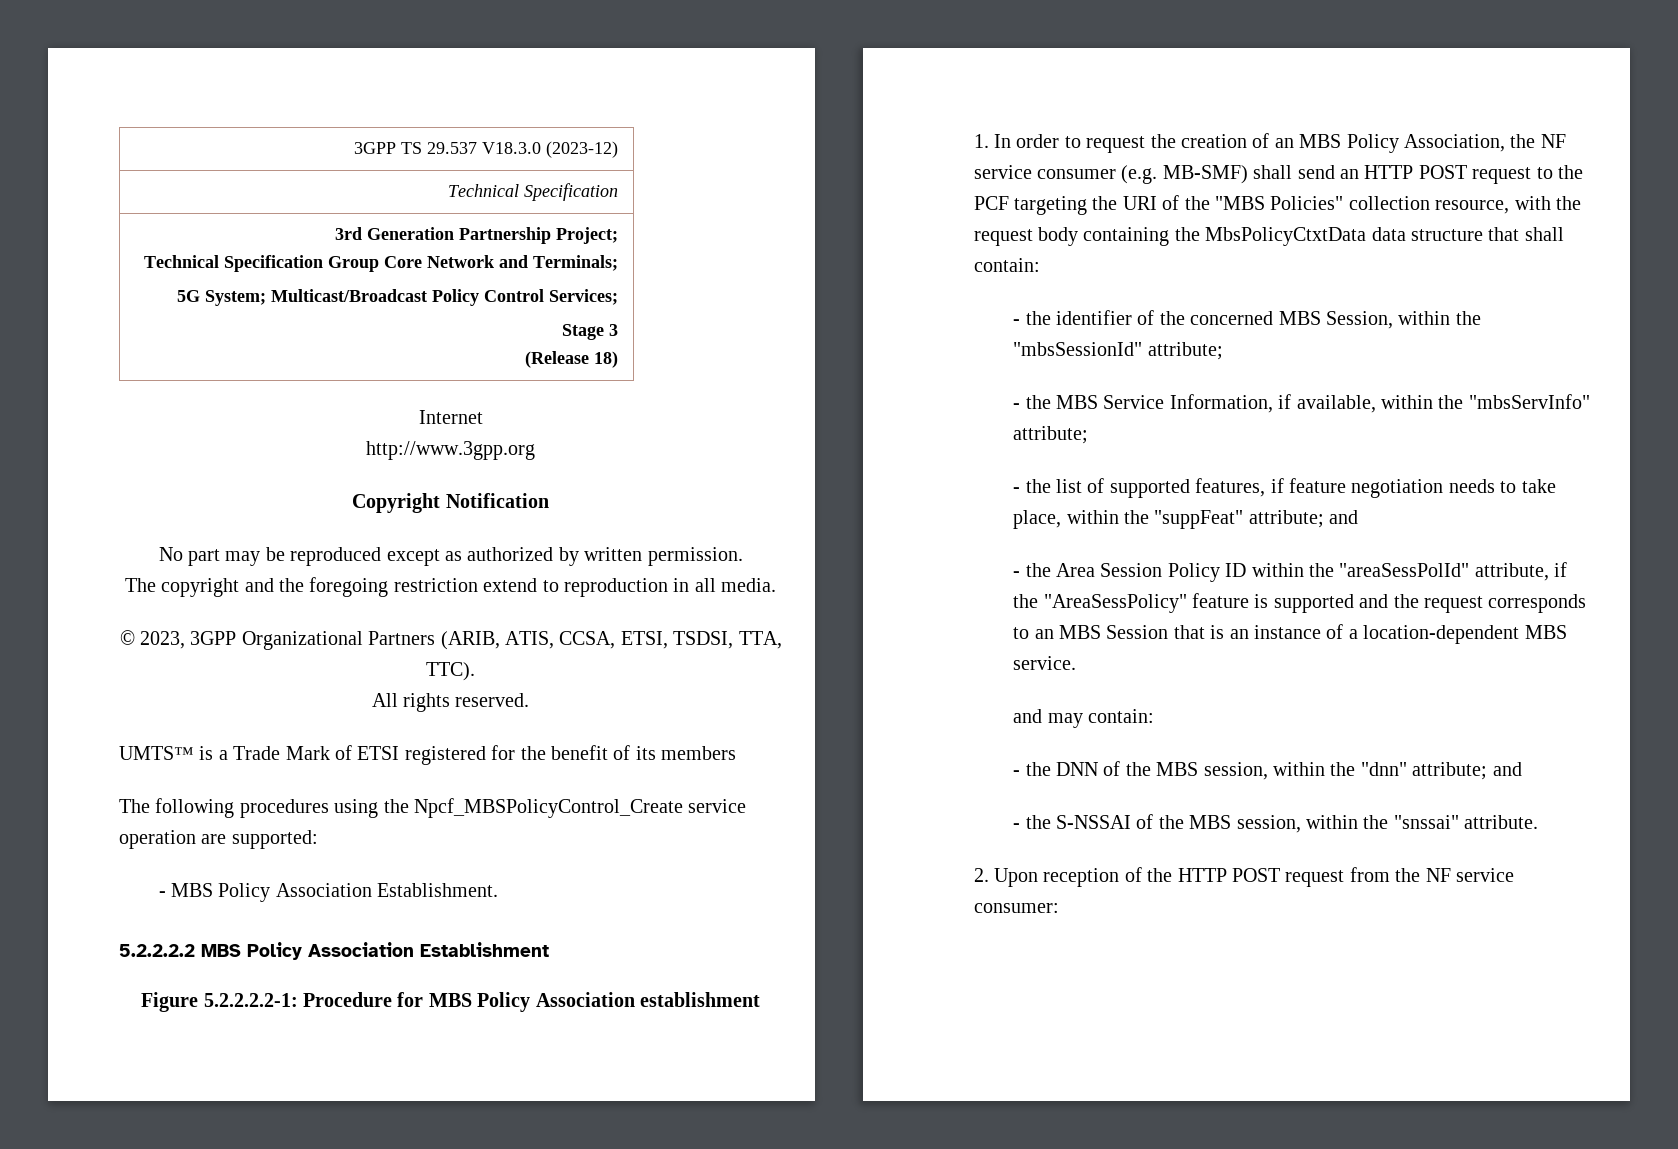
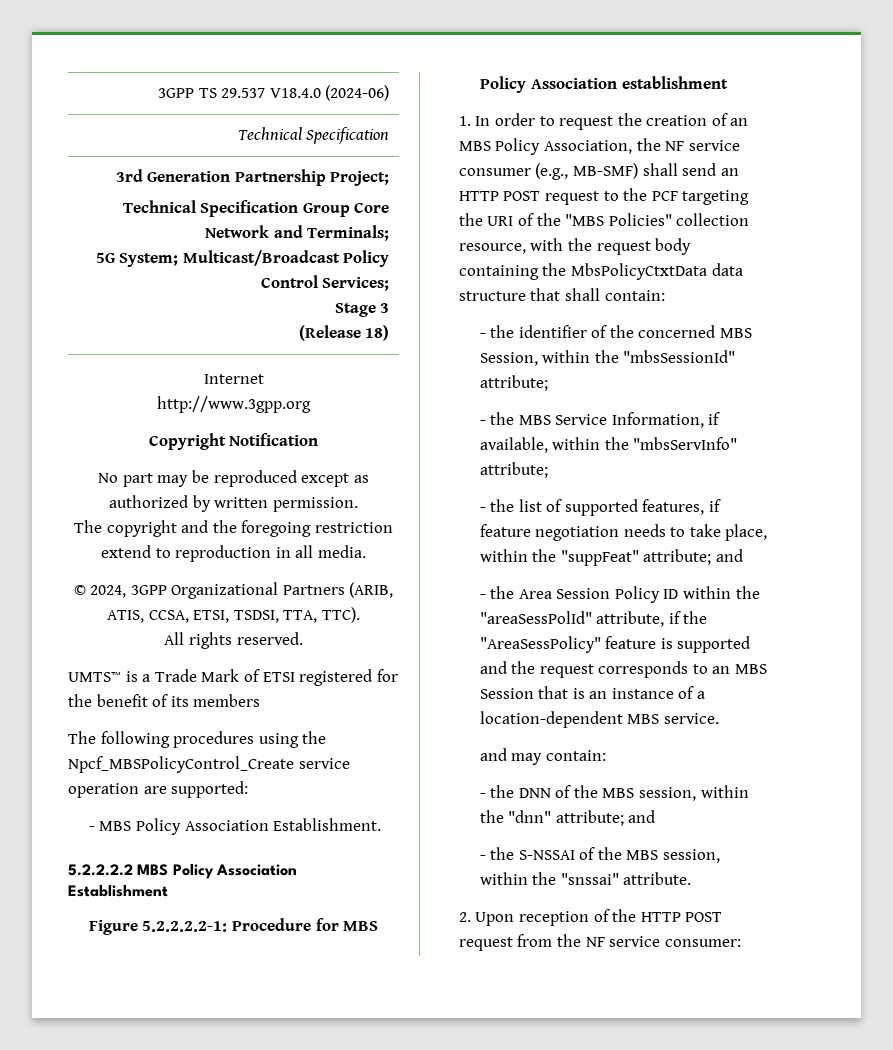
[482,141,619,158] V18.3.0 (2023-12) -> [269,85,390,101] V18.4.0 (2024-06)
[139,631,185,649] 2023, -> [90,585,127,598] 2024,
[1121,165,1158,184] (e.g. -> [535,163,569,180] (e.g.,

